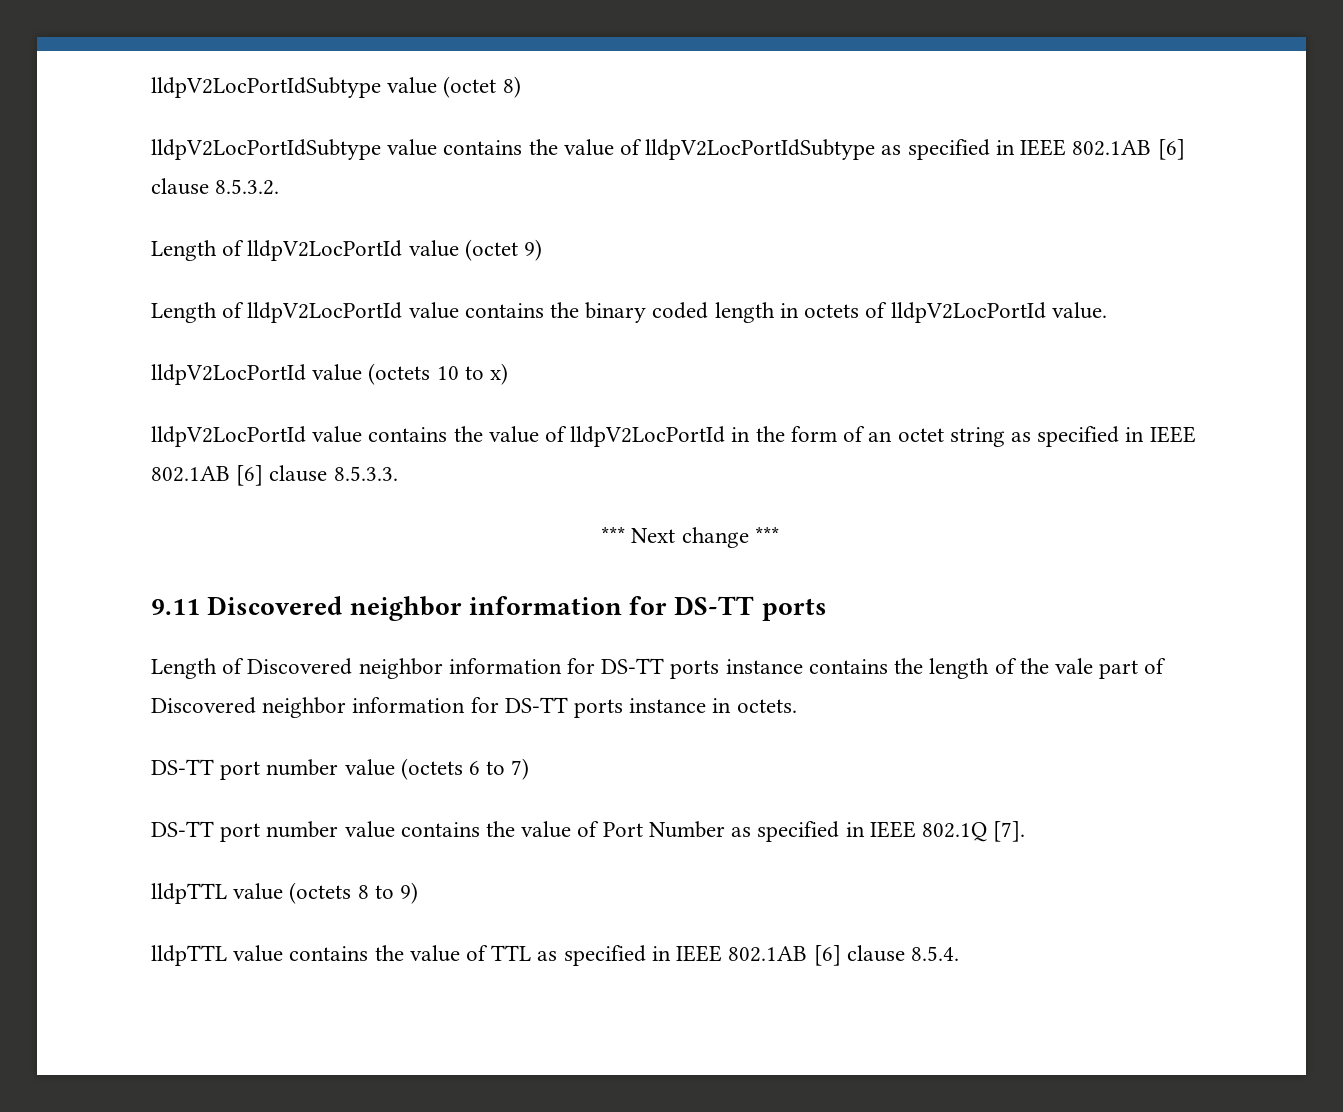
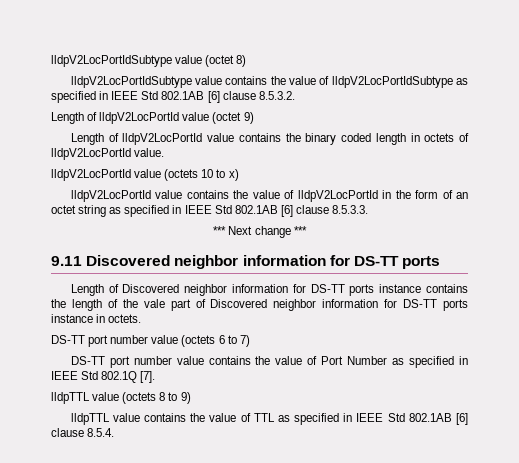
(1067, 147) none -> [141,91,159,100] Std
(1196, 434) none -> [214,205,232,214] Std
(916, 829) none -> [81,371,99,380] Std
(723, 953) none -> [387,413,405,422] Std

